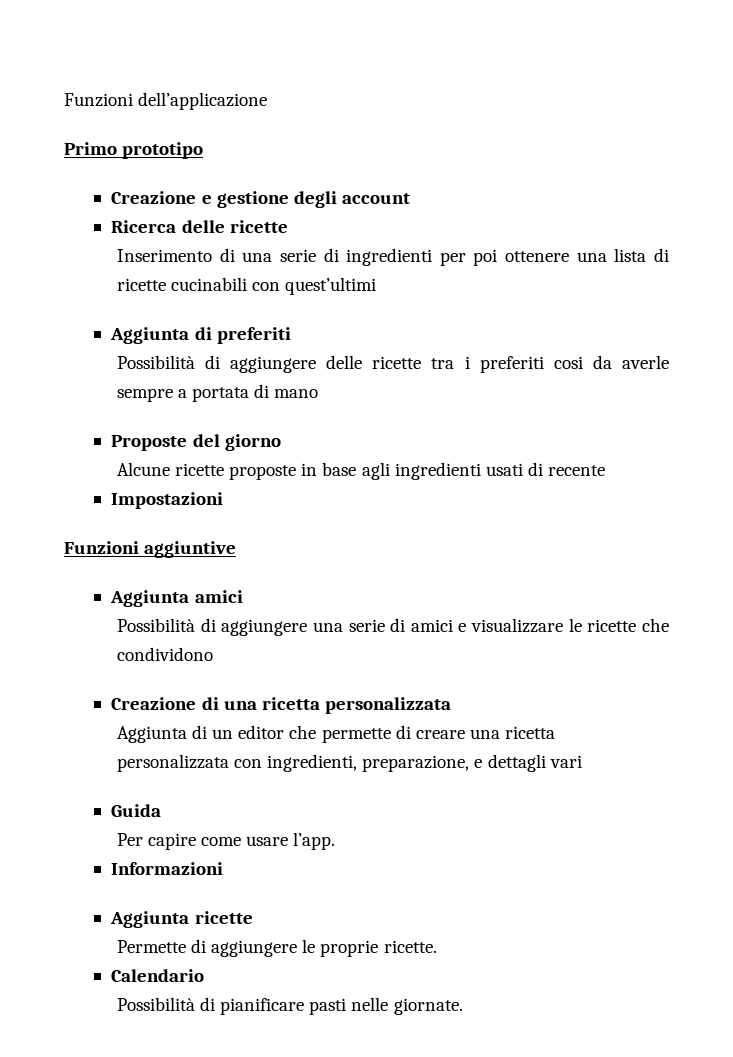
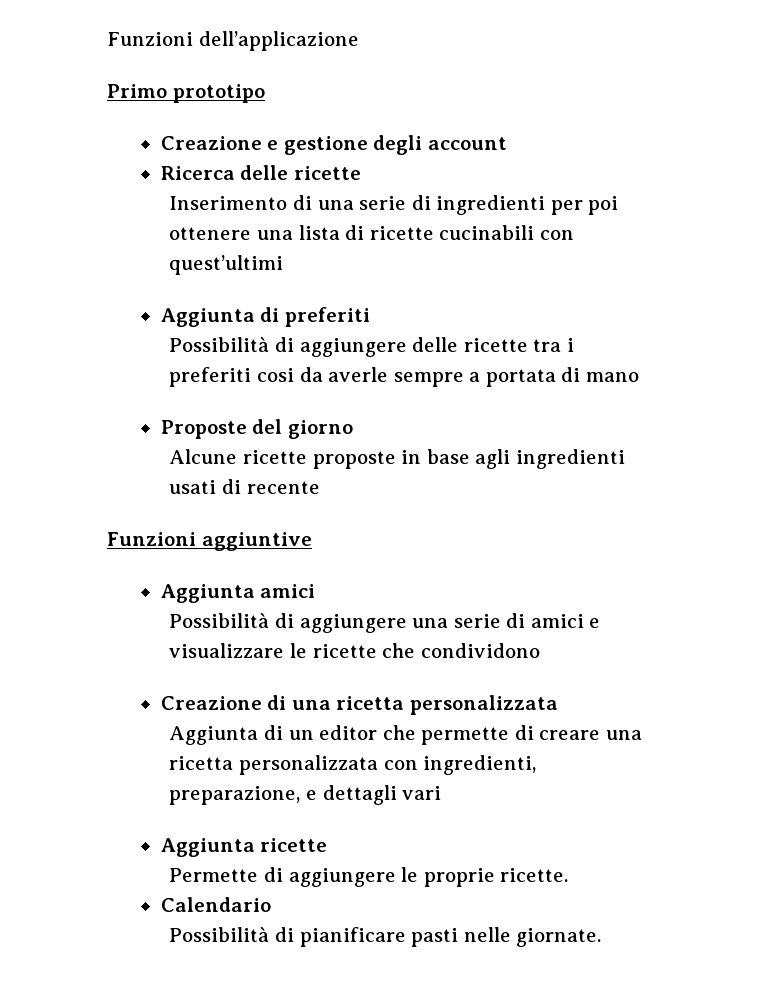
[111,492,224,509] // Impostazioni -> (320, 487) none
[111,804,162,817] [116,832,336,850] [111,862,224,875] // Guida // Per capire come usare l’app. // Informazioni -> (442, 793) none

